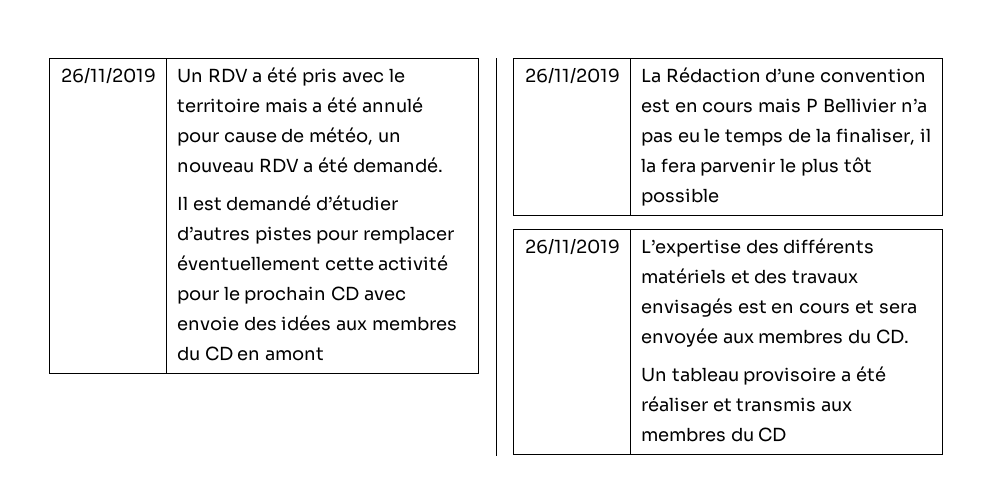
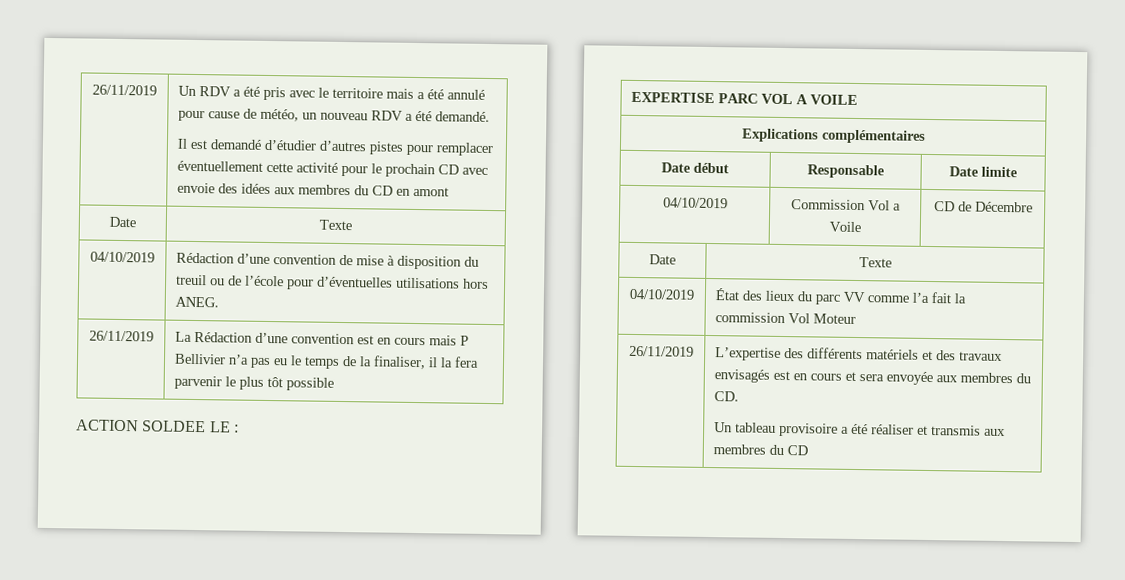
(325, 354) none -> [109,216,136,228] [319,219,352,231] [90,251,155,263] [176,252,480,270] [176,274,490,290] [175,296,220,308] // Date | Texte // 04/10/2019 | Rédaction d’une convention de mise à disposition du treuil ou de l’école pour d’éventuelles utilisations hors ANEG.
(719, 197) none -> [76,419,239,433] [631,91,859,106] [741,128,926,144] [661,162,729,174] [807,164,885,179] [949,166,1018,178] [662,197,728,209] [791,199,901,211] [828,221,861,233] [933,201,1033,213] [649,254,676,265] [858,257,892,268] [629,288,695,300] [715,288,967,305] [715,312,857,325] // ACTION SOLDEE LE : // EXPERTISE PARC VOL A VOILE // Explications complémentaires // Date début | Responsable | Date limite // 04/10/2019 | Commission Vol a Voile | CD de Décembre // Date | Texte // 04/10/2019 | État des lieux du parc VV comme l’a fait la commission Vol Moteur

